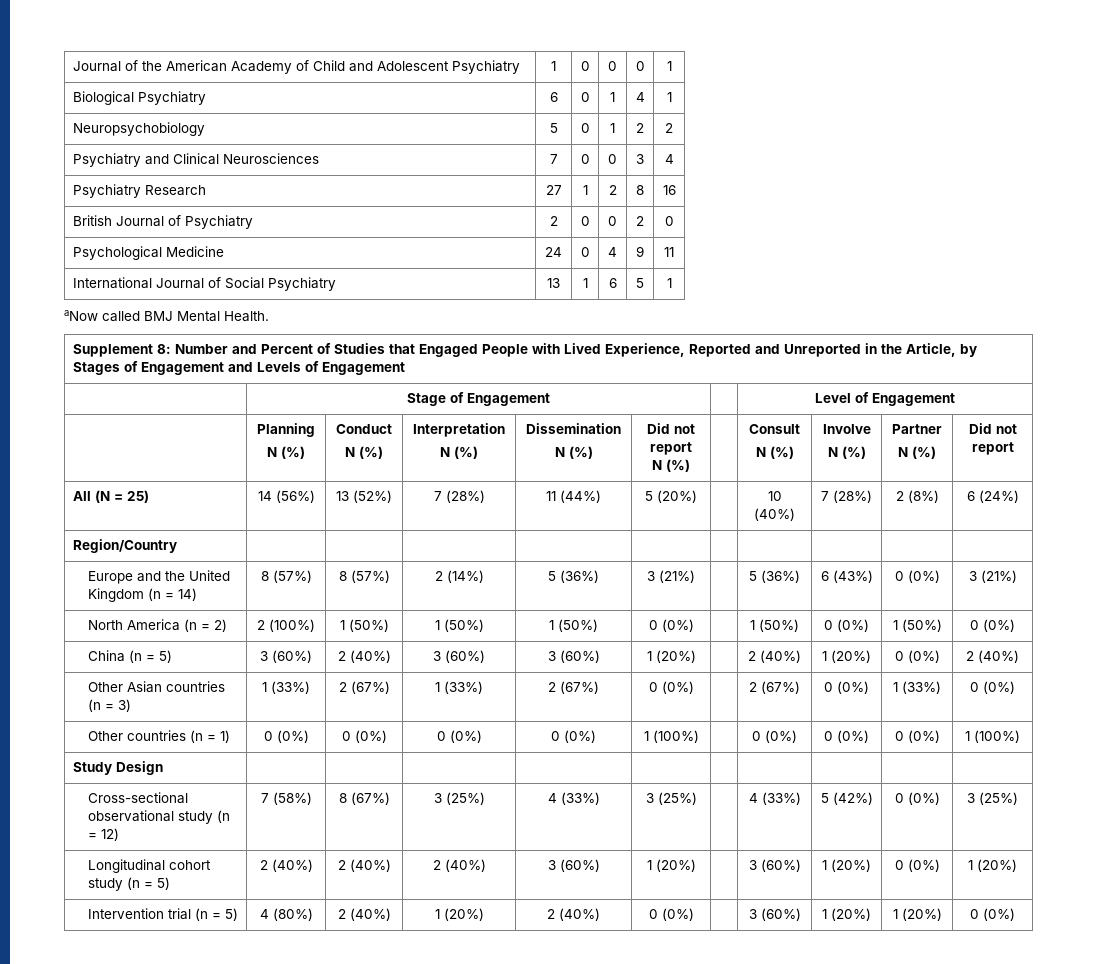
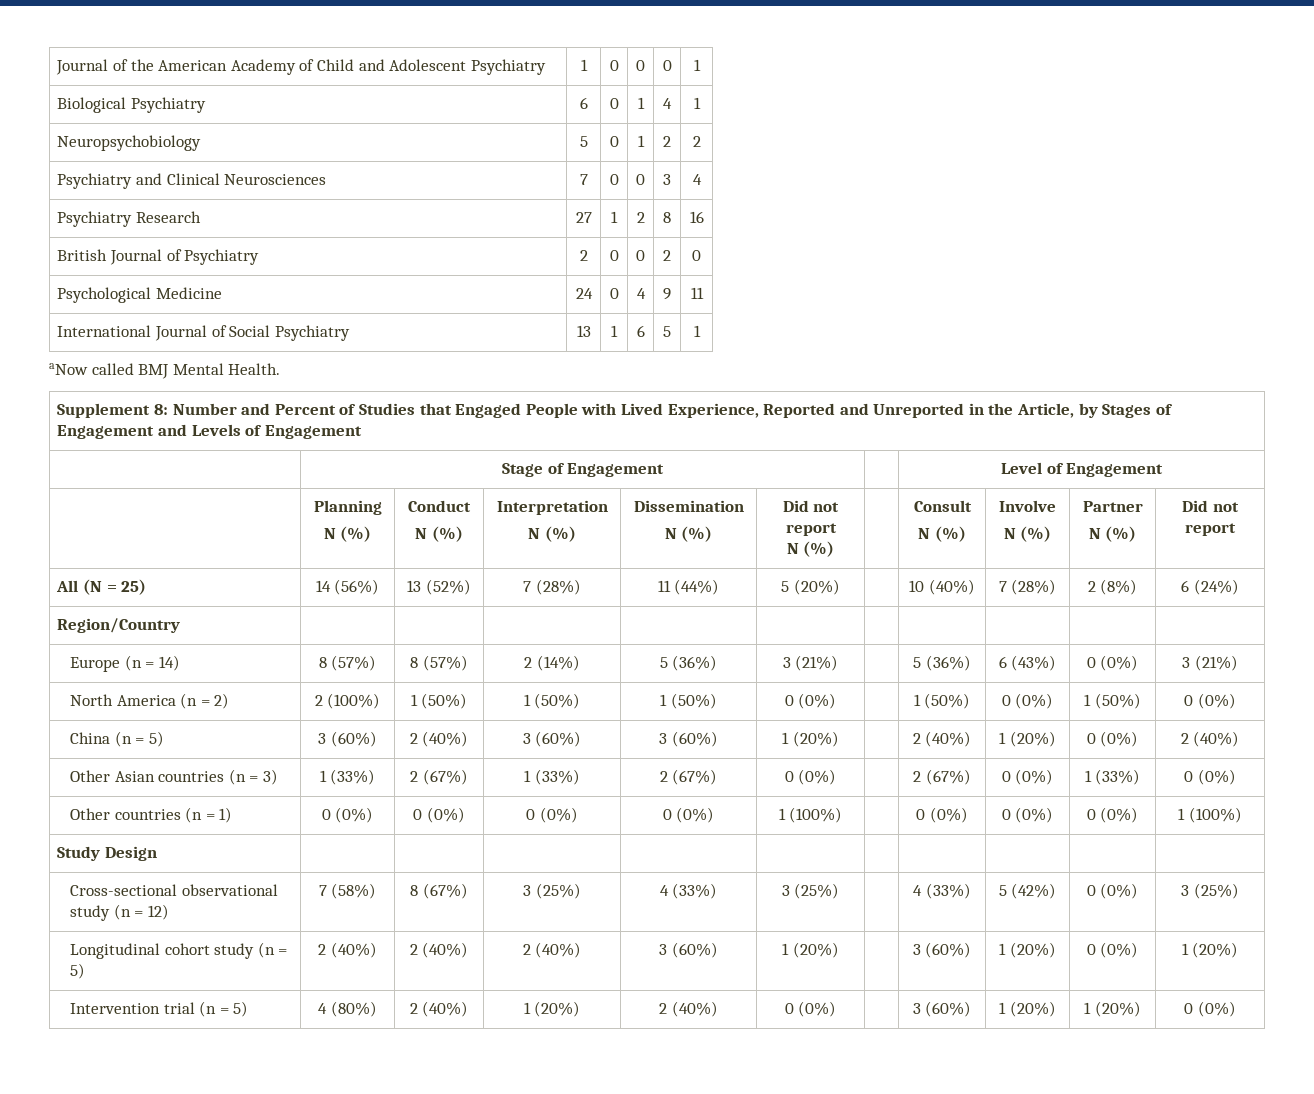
[136,570,230,582] [87,588,144,602] and the United Kingdom -> (121, 664) none

